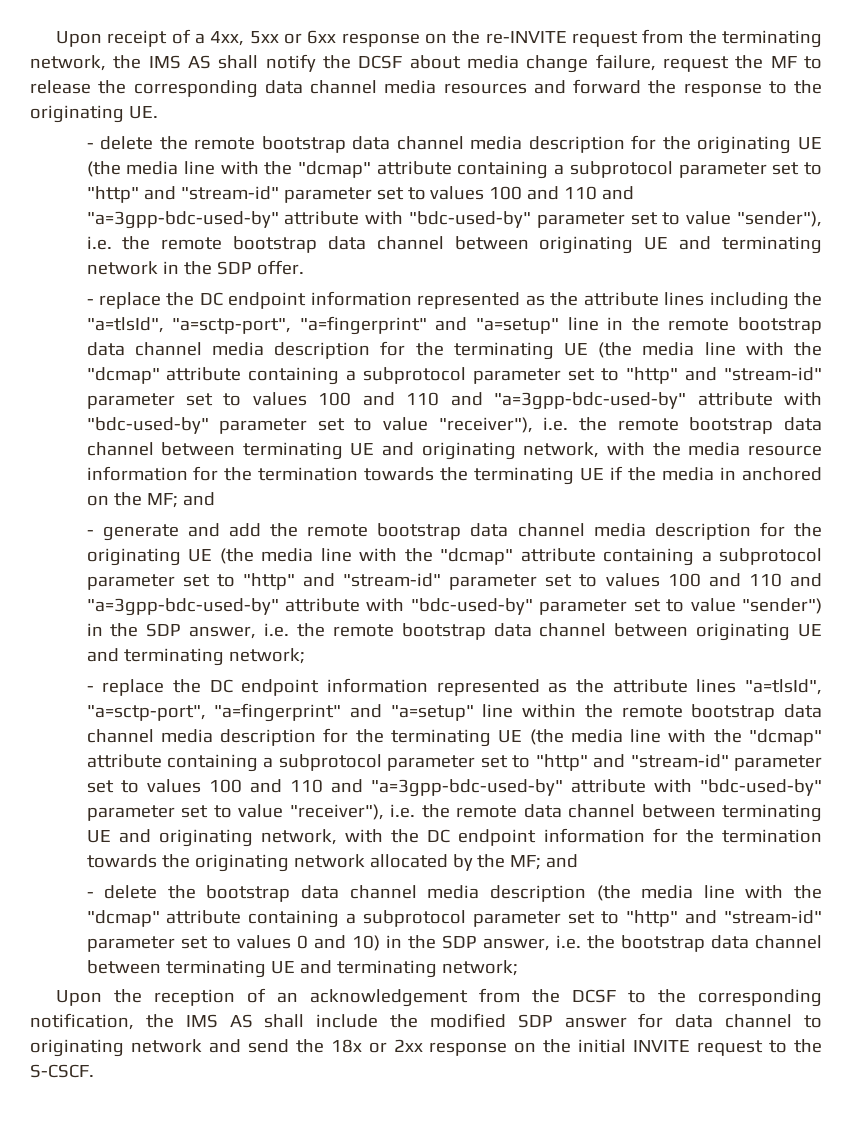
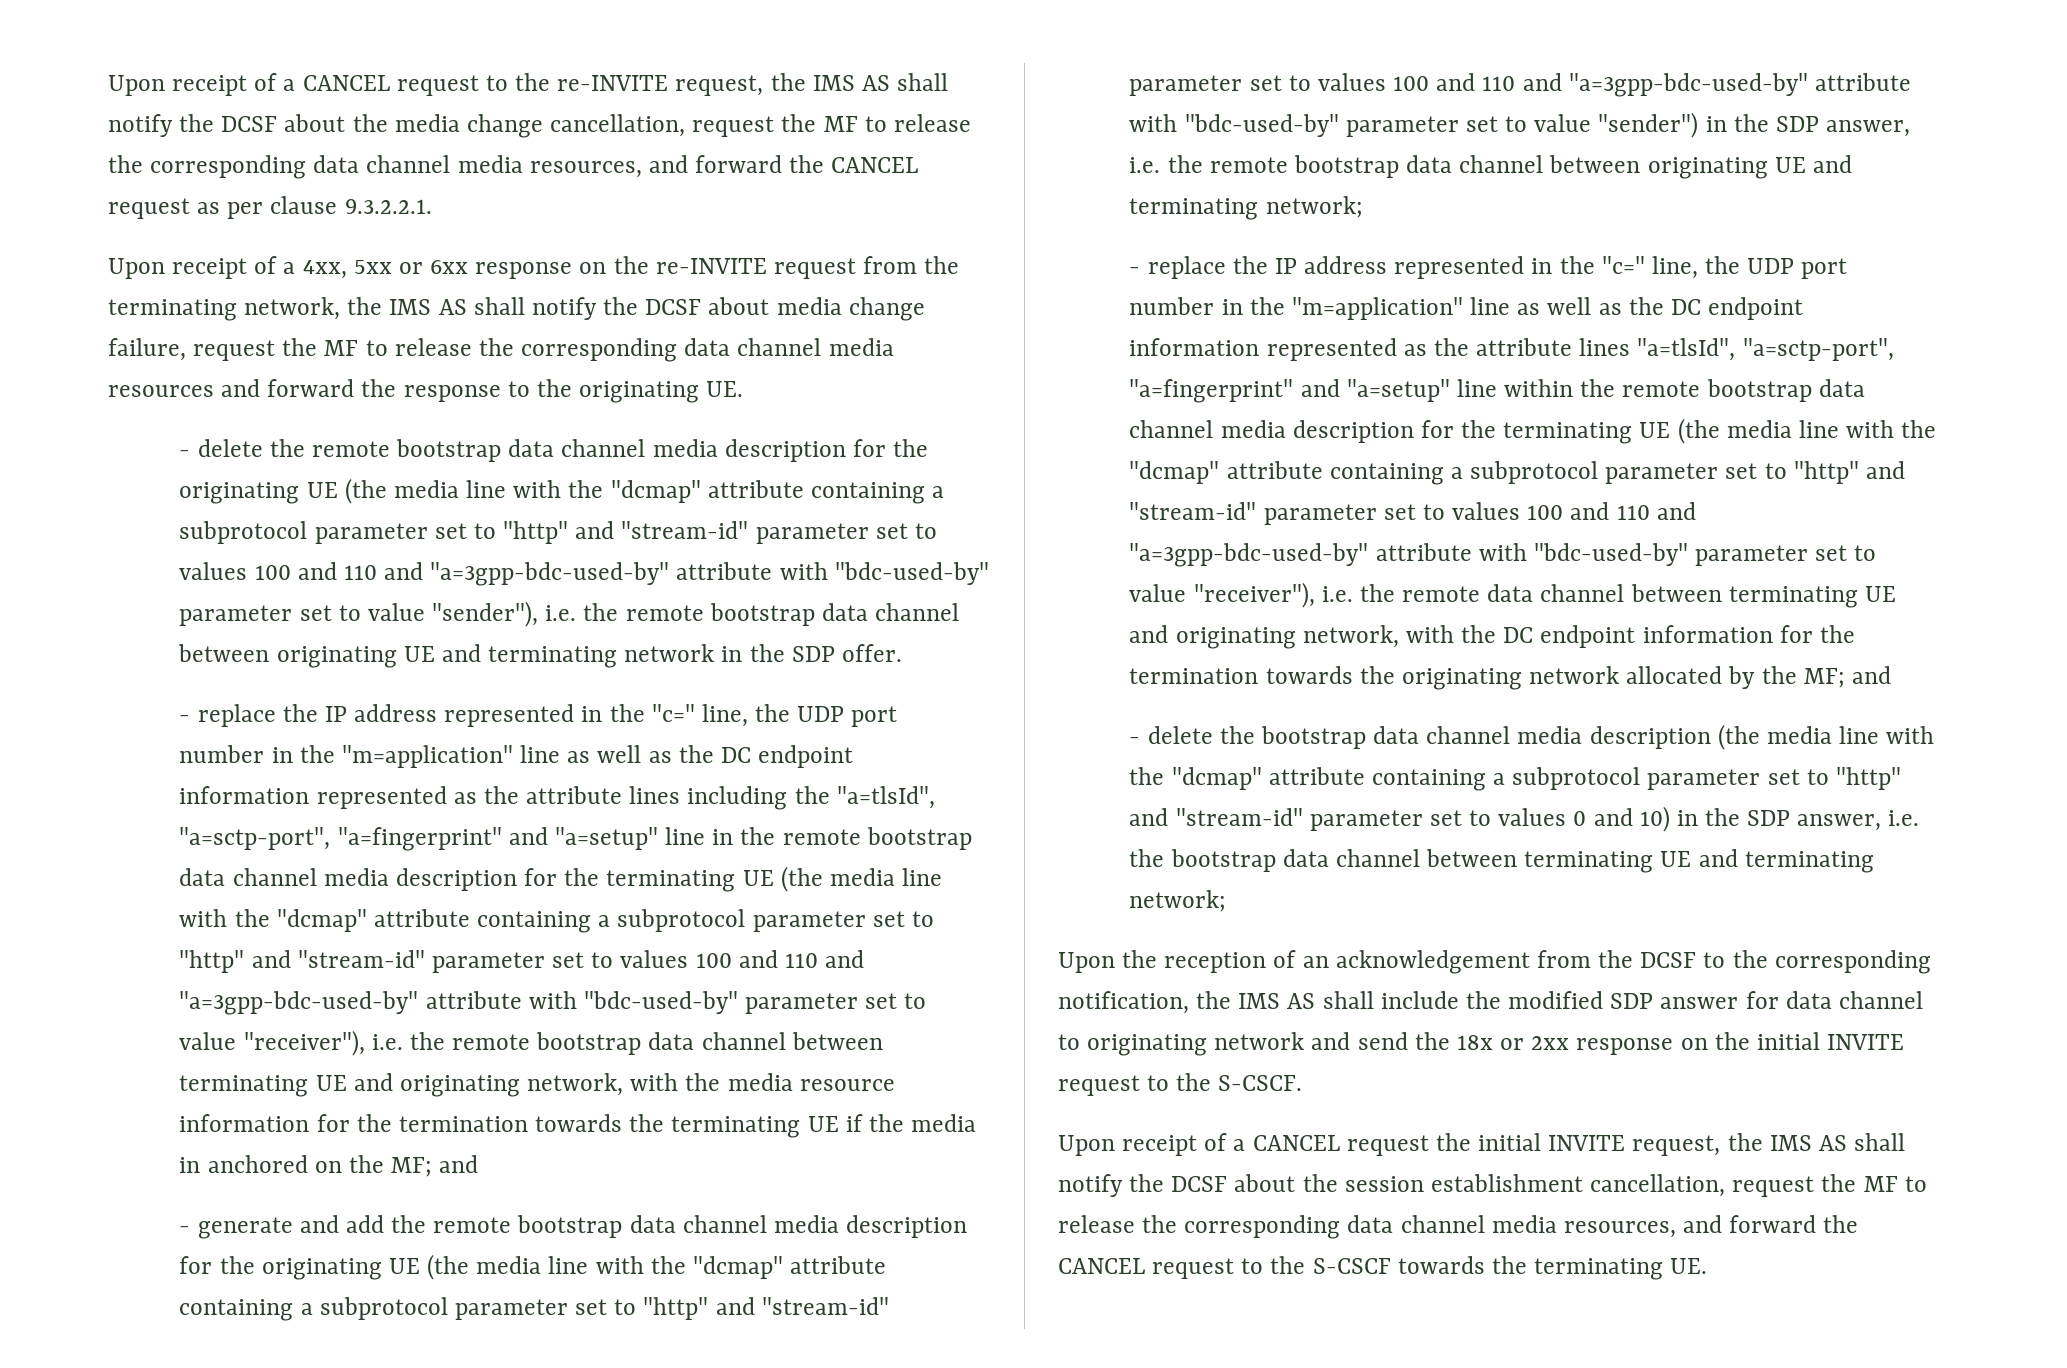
[56,29,206,47] Upon receipt of a -> [108,73,949,96] [108,114,971,138] [108,155,919,179] [108,196,432,219] [108,256,296,279] Upon receipt of a CANCEL request to the re-INVITE request, the IMS AS shall notify the DCSF about the media change cancellation, request the MF to release the corresponding data channel media resources, and forward the CANCEL request as per clause 9.3.2.2.1. // Upon receipt of a
(195, 299) none -> [324,704,898,727] [179,745,714,768] IP address represented in the "c=" line, the UDP port number in the "m=application" line as well as the
(201, 686) none -> [1274,256,1848,279] [1129,297,1664,320] IP address represented in the "c=" line, the UDP port number in the "m=application" line as well as the
(94, 1071) none -> [1058,1133,1906,1156] [1058,1174,1927,1197] [1058,1215,1859,1239] [1058,1256,1708,1280] // Upon receipt of a CANCEL request the initial INVITE request, the IMS AS shall notify the DCSF about the session establishment cancellation, request the MF to release the corresponding data channel media resources, and forward the CANCEL request to the S-CSCF towards the terminating UE.

